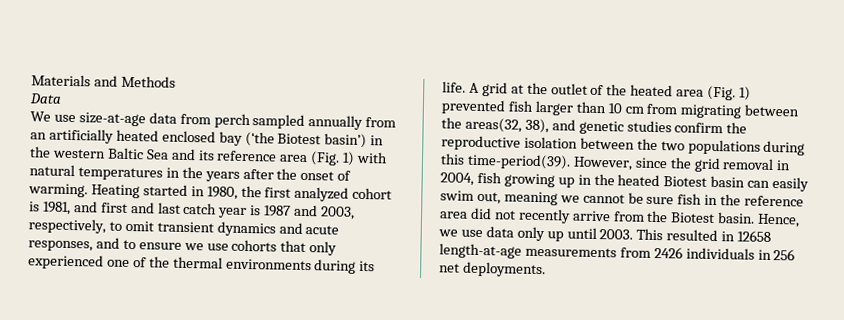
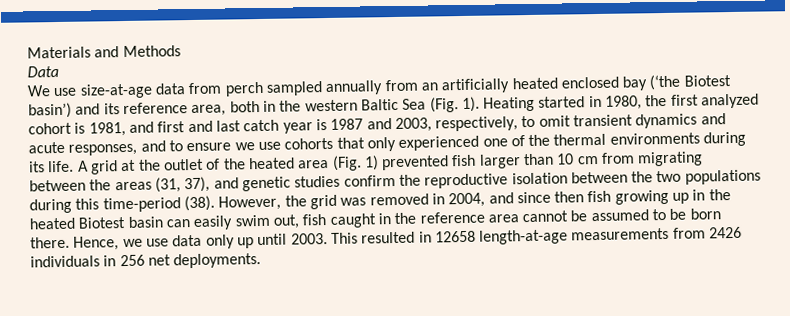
(368, 141) none -> [75,101,260,117] and its reference area, both
[170,148,389,166] [29,164,352,182] [28,183,88,198] and its reference area (Fig. 1) with natural temperatures in the years after the onset of warming. -> [429,96,480,113] (Fig. 1).
[464,117,549,134] areas(32, 38), -> [114,176,211,193] areas (31, 37),
[466,153,792,173] [440,172,474,186] time-period(39). However, since the grid removal in 2004, -> [102,191,585,213] time-period (38). However, the grid was removed in 2004, and since then
[503,191,805,207] [440,207,756,224] meaning we cannot be sure fish in the reference area did not recently arrive from the Biotest basin. -> [302,208,721,228] [30,236,70,249] fish caught in the reference area cannot be assumed to be born there.

